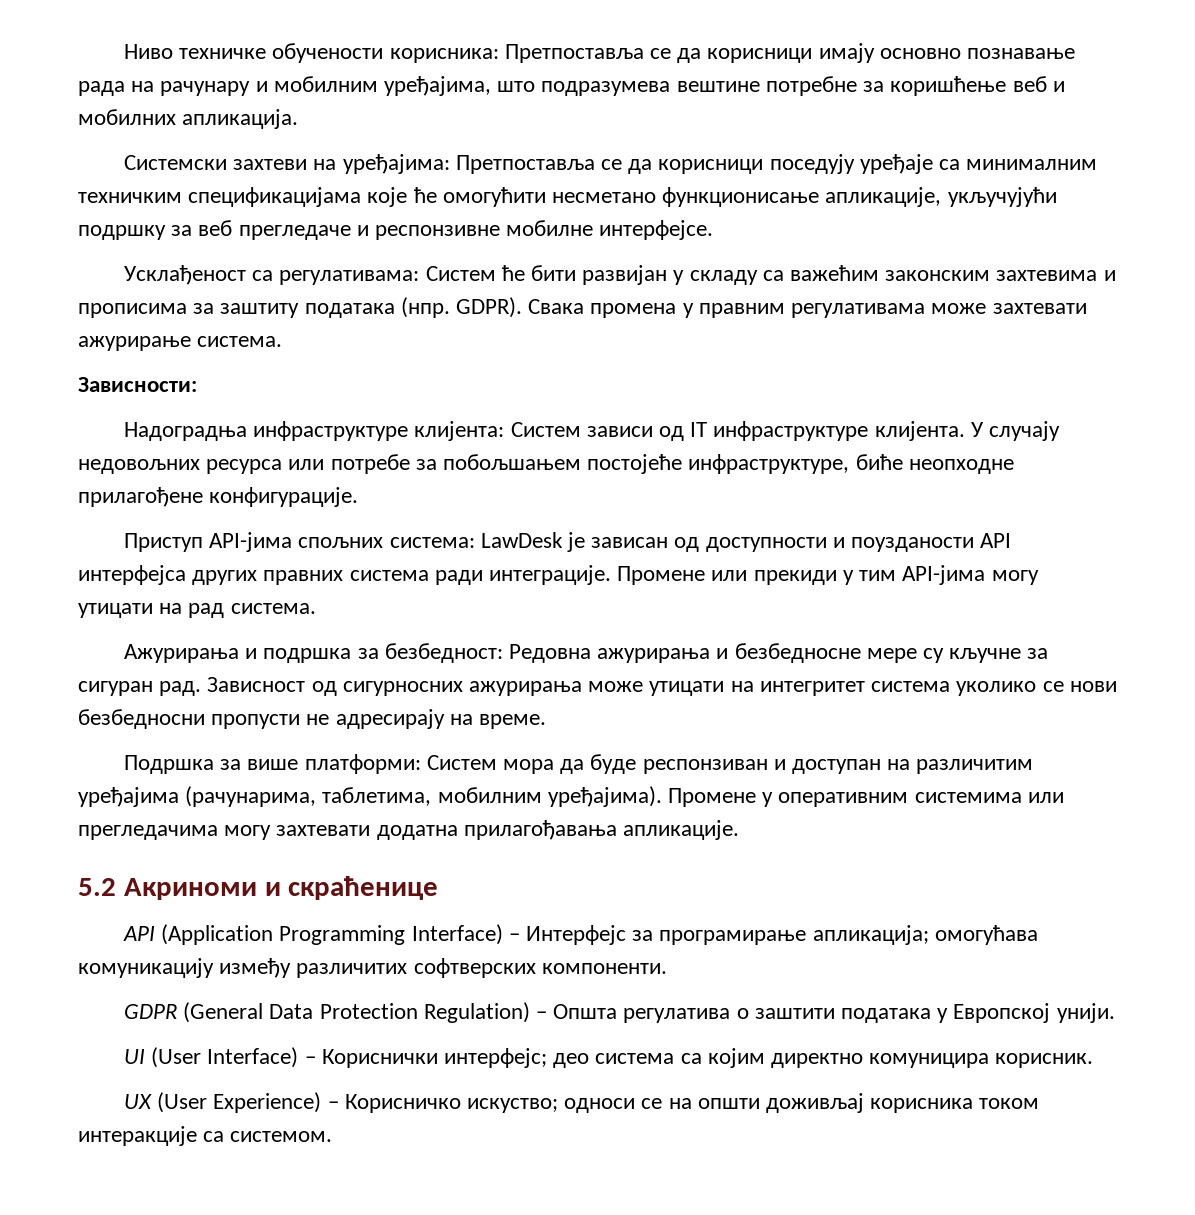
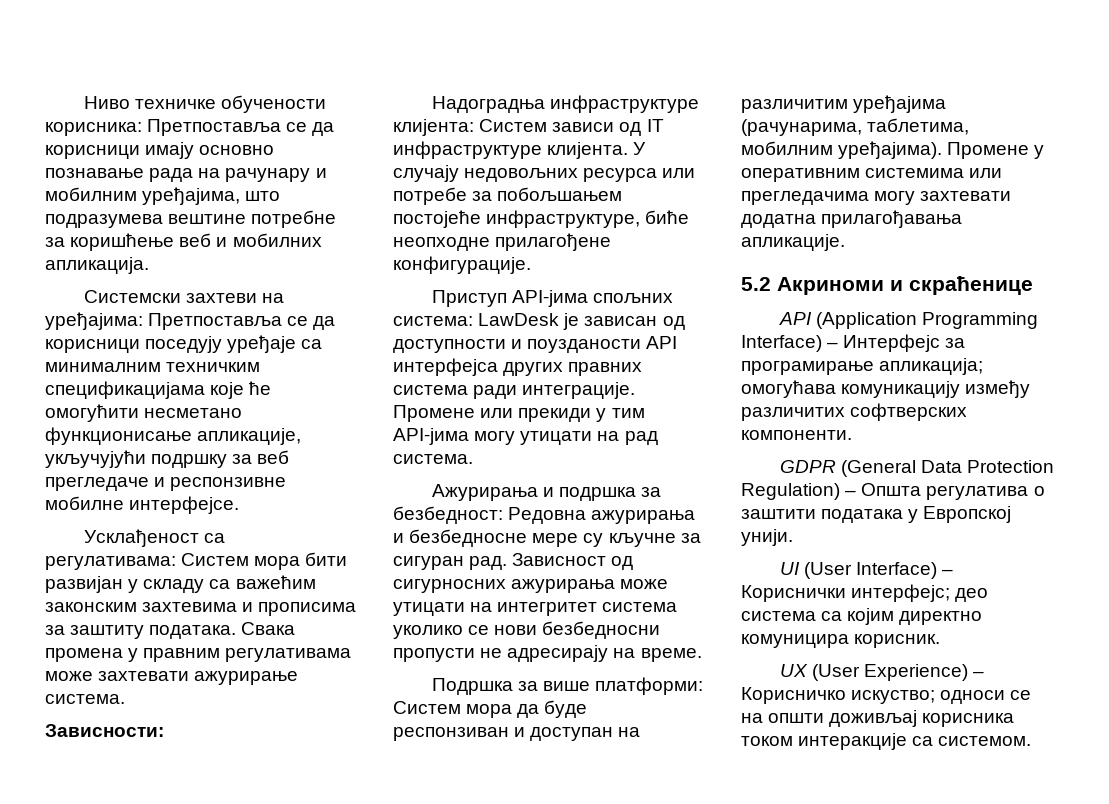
[501,265,525,281] ће -> [254,556,301,570] мора
[304,297,523,318] података (нпр. GDPR). -> [149,625,237,639] података.

